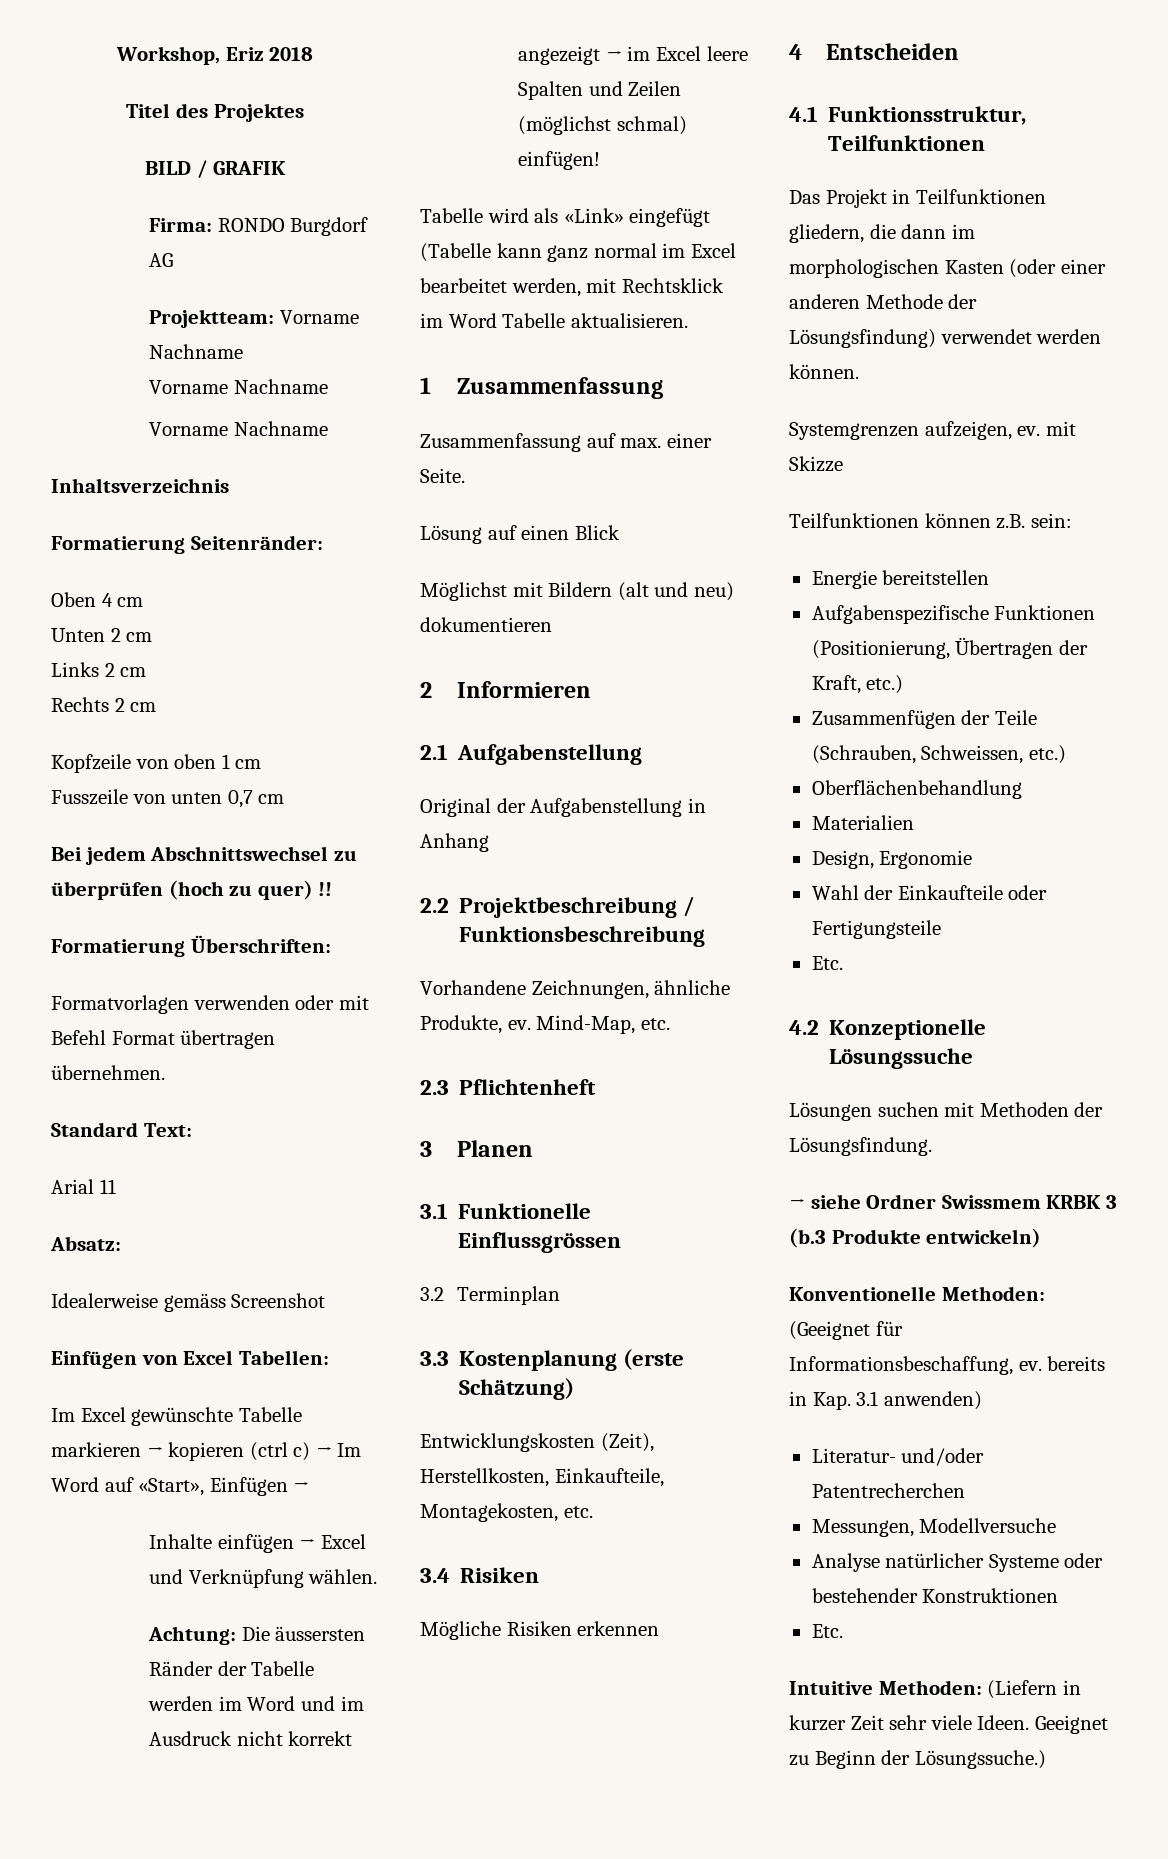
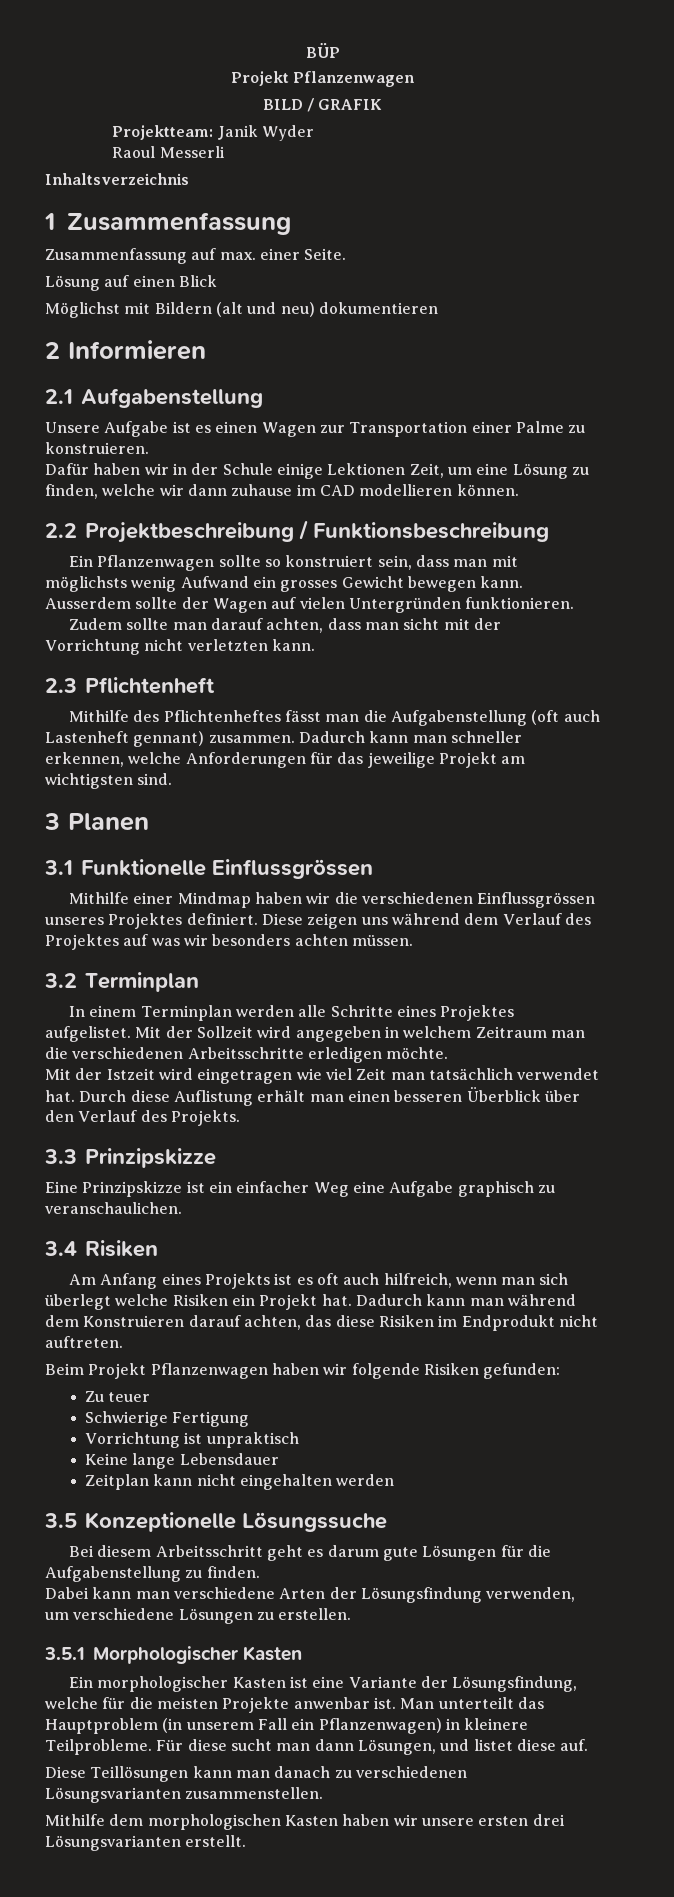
[115,46,314,65] [126,103,304,122] [144,160,287,178] [149,217,369,236] [149,253,174,267] [149,309,359,328] [149,344,244,359] [149,379,328,394] [149,421,328,436] [51,478,229,493] [51,535,323,554] [51,592,144,607] [51,628,153,642] [51,662,147,677] [51,697,157,712] [51,754,262,773] [51,789,285,808] [51,846,357,865] [51,880,333,900] [51,935,331,957] [51,995,369,1014] [51,1030,276,1049] [51,1065,165,1080] [51,1122,192,1137] [51,1179,116,1194] [50,1236,121,1251] [51,1293,326,1312] [51,1350,329,1369] [51,1407,302,1426] [51,1442,362,1461] [51,1477,310,1496] [149,1534,367,1553] [149,1569,378,1588] [148,1626,366,1645] [149,1661,315,1676] [148,1696,364,1711] [149,1731,353,1746] [518,46,748,65] [518,81,682,100] [518,116,687,135] [518,151,601,170] [420,208,711,227] [420,243,736,262] [420,278,724,297] [420,313,688,328] Workshop, Eriz 2018 // Titel des Projektes // BILD / GRAFIK // Firma: RONDO Burgdorf AG // Projektteam: Vorname Nachname // Vorname Nachname // Vorname Nachname // Inhaltsverzeichnis // Formatierung Seitenränder: // Oben 4 cm // Unten 2 cm // Links 2 cm // Rechts 2 cm // Kopfzeile von oben 1 cm // Fusszeile von unten 0,7 cm // Bei jedem Abschnittswechsel zu überprüfen (hoch zu quer) !! // Formatierung Überschriften: // Formatvorlagen verwenden oder mit Befehl Format übertragen übernehmen. // Standard Text: // Arial 11 // Absatz: // Idealerweise gemäss Screenshot // Einfügen von Excel Tabellen: // Im Excel gewünschte Tabelle markieren → kopieren (ctrl c) → Im Word auf «Start», Einfügen → // Inhalte einfügen → Excel und Verknüpfung wählen. // Achtung: Die äussersten Ränder der Tabelle werden im Word und im Ausdruck nicht korrekt angezeigt → im Excel leere Spalten und Zeilen (möglichst schmal) einfügen! // Tabelle wird als «Link» eingefügt (Tabelle kann ganz normal im Excel bearbeitet werden, mit Rechtsklick im Word Tabelle aktualisieren. -> [305,43,340,58] [230,71,416,87] [262,98,383,112] [112,125,315,141] [112,146,225,158] [45,173,189,185] BÜP // Projekt Pflanzenwagen // BILD / GRAFIK // Projektteam: Janik Wyder // Raoul Messerli // Inhaltsverzeichnis
[420,798,706,817] [420,833,489,852] [420,896,696,918] [459,926,706,947] [420,980,731,999] [420,1015,670,1034] [420,1079,597,1095] Original der Aufgabenstellung in Anhang // 2.2 Projektbeschreibung / Funktionsbeschreibung // Vorhandene Zeichnungen, ähnliche Produkte, ev. Mind-Map, etc. // 2.3 Pflichtenheft -> [45,421,586,437] [45,442,149,454] [45,463,589,479] [45,484,519,499] [45,520,549,543] [68,555,518,571] [45,576,524,592] [45,597,575,613] [68,618,501,633] [45,639,315,655] [45,677,215,694] [68,710,600,726] [45,731,522,747] [45,752,526,768] [45,773,173,789] Unsere Aufgabe ist es einen Wagen zur Transportation einer Palme zu konstruieren. // Dafür haben wir in der Schule einige Lektionen Zeit, um eine Lösung zu finden, welche wir dann zuhause im CAD modellieren können. // 2.2 Projektbeschreibung / Funktionsbeschreibung // Ein Pflanzenwagen sollte so konstruiert sein, dass man mit möglichsts wenig Aufwand ein grosses Gewicht bewegen kann. Ausserdem sollte der Wagen auf vielen Untergründen funktionieren. // Zudem sollte man darauf achten, dass man sicht mit der Vorrichtung nicht verletzten kann. // 2.3 Pflichtenheft // Mithilfe des Pflichtenheftes fässt man die Aufgabenstellung (oft auch Lastenheft gennant) zusammen. Dadurch kann man schneller erkennen, welche Anforderungen für das jeweilige Projekt am wichtigsten sind.
[420,1286,561,1305] [420,1349,685,1371] [459,1378,575,1400] [420,1433,654,1452] [420,1468,664,1487] [420,1503,593,1522] [420,1567,540,1583] [420,1621,660,1640] [789,43,960,60] [789,106,1027,125] [828,135,986,151] [789,189,1046,208] [789,224,975,243] [789,259,1106,278] [789,294,978,309] [789,329,1102,348] [789,364,859,379] [789,421,1076,440] [789,456,843,472] [789,513,1072,529] [811,570,990,589] [811,605,1096,624] [811,637,1088,659] [811,675,904,694] [811,710,1037,729] [811,745,1066,764] [811,780,1022,799] [811,815,914,830] [811,850,973,869] [811,885,1048,900] [811,920,941,939] [811,956,843,970] [789,1019,987,1040] [829,1048,974,1069] [789,1102,1104,1121] [789,1137,932,1156] [789,1194,1117,1209] [789,1228,1042,1248] [789,1286,1045,1301] [789,1321,903,1340] [789,1356,1106,1375] [789,1391,982,1410] [811,1448,985,1466] [811,1483,965,1498] [811,1518,1057,1537] [811,1553,1104,1572] [811,1588,1059,1603] [811,1624,843,1638] [789,1680,1081,1699] [789,1715,1108,1734] [789,1750,1046,1769] 3.2 Terminplan // 3.3 Kostenplanung (erste Schätzung) // Entwicklungskosten (Zeit), Herstellkosten, Einkaufteile, Montagekosten, etc. // 3.4 Risiken // Mögliche Risiken erkennen // 4 Entscheiden // 4.1 Funktionsstruktur, Teilfunktionen // Das Projekt in Teilfunktionen gliedern, die dann im morphologischen Kasten (oder einer anderen Methode der Lösungsfindung) verwendet werden können. // Systemgrenzen aufzeigen, ev. mit Skizze // Teilfunktionen können z.B. sein: // Energie bereitstellen // Aufgabenspezifische Funktionen (Positionierung, Übertragen der Kraft, etc.) // Zusammenfügen der Teile (Schrauben, Schweissen, etc.) // Oberflächenbehandlung // Materialien // Design, Ergonomie // Wahl der Einkaufteile oder Fertigungsteile // Etc. // 4.2 Konzeptionelle Lösungssuche // Lösungen suchen mit Methoden der Lösungsfindung. // → siehe Ordner Swissmem KRBK 3 (b.3 Produkte entwickeln) // Konventionelle Methoden: (Geeignet für Informationsbeschaffung, ev. bereits in Kap. 3.1 anwenden) // Literatur- und/oder Patentrecherchen // Messungen, Modellversuche // Analyse natürlicher Systeme oder bestehender Konstruktionen // Etc. // Intuitive Methoden: (Liefern in kurzer Zeit sehr viele Ideen. Geeignet zu Beginn der Lösungssuche.) -> [68,892,596,908] [45,913,591,929] [45,934,413,950] [44,972,199,992] [68,1005,515,1021] [45,1026,585,1042] [45,1047,449,1063] [45,1068,600,1084] [45,1087,580,1106] [45,1110,240,1126] [44,1148,216,1168] [45,1181,555,1197] [45,1202,182,1214] [44,1240,158,1257] [68,1273,569,1289] [44,1294,576,1310] [45,1315,598,1331] [45,1336,123,1348] [45,1363,561,1379] [85,1391,151,1402] [85,1411,250,1427] [85,1432,299,1448] [85,1453,279,1469] [85,1474,395,1490] [44,1512,387,1532] [68,1545,551,1561] [45,1566,260,1582] [45,1587,576,1603] [45,1608,352,1624] [44,1646,303,1664] [68,1676,578,1692] [45,1697,544,1713] [45,1718,529,1734] [45,1739,589,1755] [45,1766,467,1782] [45,1787,324,1803] [45,1814,565,1830] [45,1835,247,1851] Mithilfe einer Mindmap haben wir die verschiedenen Einflussgrössen unseres Projektes definiert. Diese zeigen uns während dem Verlauf des Projektes auf was wir besonders achten müssen. // 3.2 Terminplan // In einem Terminplan werden alle Schritte eines Projektes aufgelistet. Mit der Sollzeit wird angegeben in welchem Zeitraum man die verschiedenen Arbeitsschritte erledigen möchte. // Mit der Istzeit wird eingetragen wie viel Zeit man tatsächlich verwendet hat. Durch diese Auflistung erhält man einen besseren Überblick über den Verlauf des Projekts. // 3.3 Prinzipskizze // Eine Prinzipskizze ist ein einfacher Weg eine Aufgabe graphisch zu veranschaulichen. // 3.4 Risiken // Am Anfang eines Projekts ist es oft auch hilfreich, wenn man sich überlegt welche Risiken ein Projekt hat. Dadurch kann man während dem Konstruieren darauf achten, das diese Risiken im Endprodukt nicht auftreten. // Beim Projekt Pflanzenwagen haben wir folgende Risiken gefunden: // Zu teuer // Schwierige Fertigung // Vorrichtung ist unpraktisch // Keine lange Lebensdauer // Zeitplan kann nicht eingehalten werden // 3.5 Konzeptionelle Lösungssuche // Bei diesem Arbeitsschritt geht es darum gute Lösungen für die Aufgabenstellung zu finden. // Dabei kann man verschiedene Arten der Lösungsfindung verwenden, um verschiedene Lösungen zu erstellen. // 3.5.1 Morphologischer Kasten // Ein morphologischer Kasten ist eine Variante der Lösungsfindung, welche für die meisten Projekte anwenbar ist. Man unterteilt das Hauptproblem (in unserem Fall ein Pflanzenwagen) in kleinere Teilprobleme. Für diese sucht man dann Lösungen, und listet diese auf. // Diese Teillösungen kann man danach zu verschiedenen Lösungsvarianten zusammenstellen. // Mithilfe dem morphologischen Kasten haben wir unsere ersten drei Lösungsvarianten erstellt.

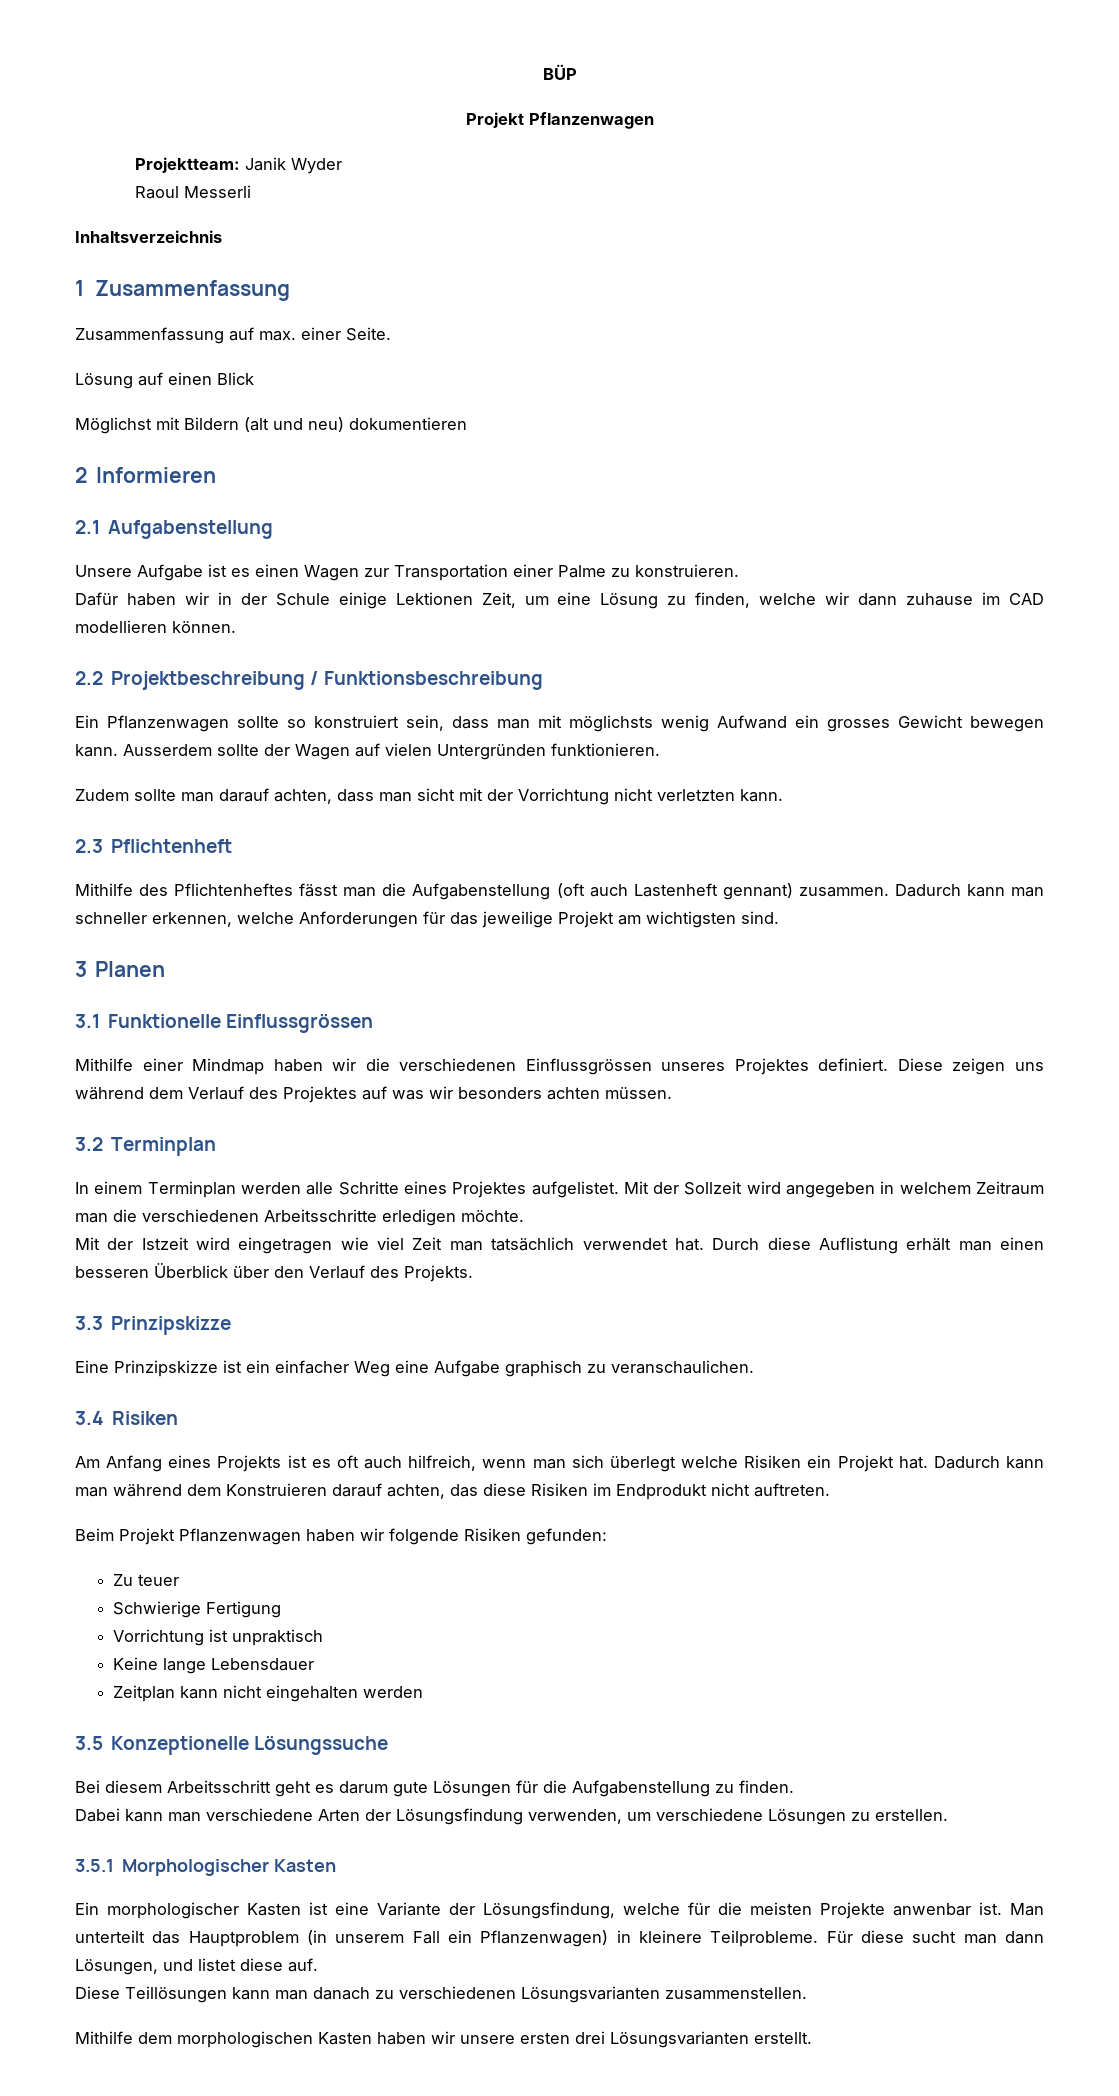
[262,98,383,112] // BILD / GRAFIK -> (654, 120) none

